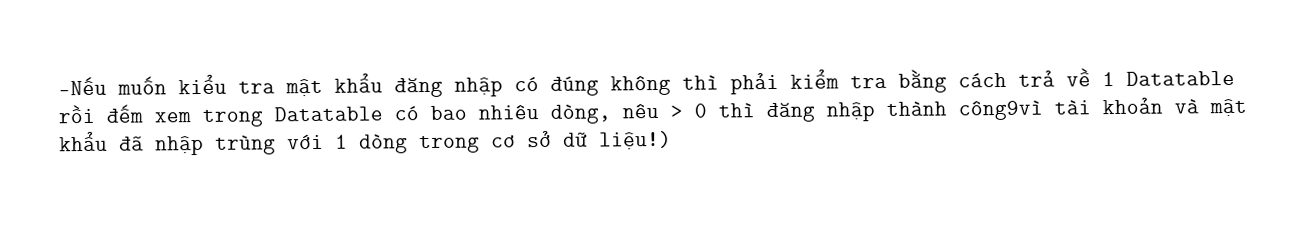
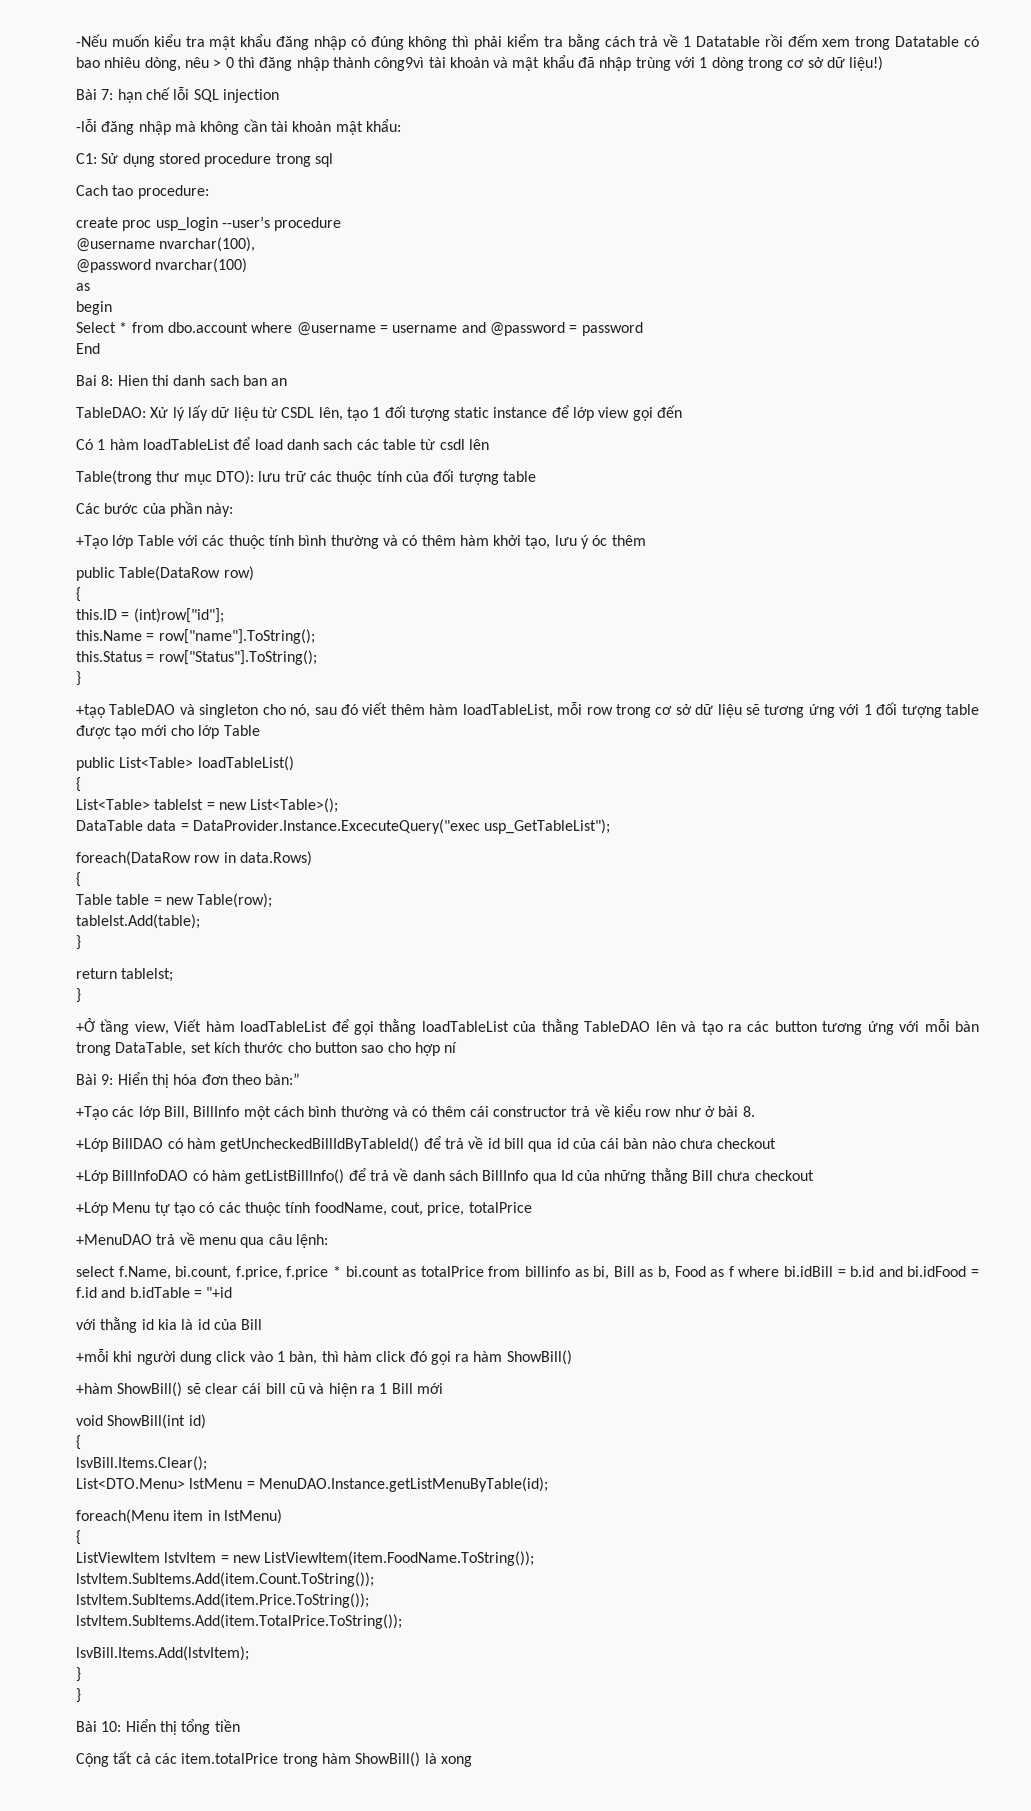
(672, 140) none -> [76,87,279,103] [76,119,401,135] [76,153,333,167] [76,185,209,199] [76,216,342,231] [76,237,256,252] [76,258,248,273] [76,283,90,291] [76,301,112,315] [76,322,643,336] [76,343,100,354] [76,375,288,386] [76,405,683,421] [76,437,489,450] [76,469,536,485] [76,501,234,517] [76,535,646,549] [76,566,254,581] [76,587,81,602] [76,608,224,623] [76,629,315,644] [76,650,317,665] [76,671,81,686] [76,702,979,718] [76,725,260,739] [76,756,294,771] [76,777,81,792] [76,798,339,813] [76,819,611,834] [76,851,312,866] [76,872,81,887] [76,893,273,908] [76,914,200,929] [76,935,81,950] [76,968,174,982] [76,988,81,1003] [76,1018,979,1035] [76,1042,458,1056] [76,1072,301,1088] [76,1104,755,1120] [76,1136,777,1152] [76,1168,814,1184] [76,1202,532,1216] [76,1232,328,1248] [76,1266,980,1280] [76,1287,233,1298] [76,1317,263,1333] [76,1349,572,1365] [76,1382,443,1397] [76,1414,206,1429] [76,1435,81,1450] [76,1456,207,1471] [76,1477,548,1492] [76,1509,282,1524] [76,1530,81,1545] [76,1551,535,1566] [76,1572,374,1587] [76,1593,369,1608] [76,1614,402,1629] [76,1646,249,1661] [76,1667,81,1682] [76,1688,81,1703] [76,1719,240,1735] [76,1751,472,1767] // Bài 7: hạn chế lỗi SQL injection // -lỗi đăng nhập mà không cần tài khoản mật khẩu: // C1: Sử dụng stored procedure trong sql // Cach tao procedure: // create proc usp_login --user’s procedure // @username nvarchar(100), // @password nvarchar(100) // as // begin // Select * from dbo.account where @username = username and @password = password // End // Bai 8: Hien thi danh sach ban an // TableDAO: Xử lý lấy dữ liệu từ CSDL lên, tạo 1 đối tượng static instance để lớp view gọi đến // Có 1 hàm loadTableList để load danh sach các table từ csdl lên // Table(trong thư mục DTO): lưu trữ các thuộc tính của đối tượng table // Các bước của phần này: // +Tạo lớp Table với các thuộc tính bình thường và có thêm hàm khởi tạo, lưu ý óc thêm // public Table(DataRow row) // { // this.ID = (int)row["id"]; // this.Name = row["name"].ToString(); // this.Status = row["Status"].ToString(); // } // +tạọ TableDAO và singleton cho nó, sau đó viết thêm hàm loadTableList, mỗi row trong cơ sở dữ liệu sẽ tương ứng với 1 đối tượng table được tạo mới cho lớp Table // public List<Table> loadTableList() // { // List<Table> tablelst = new List<Table>(); // DataTable data = DataProvider.Instance.ExcecuteQuery("exec usp_GetTableList"); // foreach(DataRow row in data.Rows) // { // Table table = new Table(row); // tablelst.Add(table); // } // return tablelst; // } // +Ở tầng view, Viết hàm loadTableList để gọi thằng loadTableList của thằng TableDAO lên và tạo ra các button tương ứng với mỗi bàn trong DataTable, set kích thước cho button sao cho hợp ní // Bài 9: Hiển thị hóa đơn theo bàn:” // +Tạo các lớp Bill, BillInfo một cách bình thường và có thêm cái constructor trả về kiểu row như ở bài 8. // +Lớp BillDAO có hàm getUncheckedBillIdByTableId() để trả về id bill qua id của cái bàn nào chưa checkout // +Lớp BillInfoDAO có hàm getListBillInfo() để trả về danh sách BillInfo qua Id của những thằng Bill chưa checkout // +Lớp Menu tự tạo có các thuộc tính foodName, cout, price, totalPrice // +MenuDAO trả về menu qua câu lệnh: // select f.Name, bi.count, f.price, f.price * bi.count as totalPrice from billinfo as bi, Bill as b, Food as f where bi.idBill = b.id and bi.idFood = f.id and b.idTable = "+id // với thằng id kia là id của Bill // +mỗi khi người dung click vào 1 bàn, thì hàm click đó gọi ra hàm ShowBill() // +hàm ShowBill() sẽ clear cái bill cũ và hiện ra 1 Bill mới // void ShowBill(int id) // { // lsvBill.Items.Clear(); // List<DTO.Menu> lstMenu = MenuDAO.Instance.getListMenuByTable(id); // foreach(Menu item in lstMenu) // { // ListViewItem lstvItem = new ListViewItem(item.FoodName.ToString()); // lstvItem.SubItems.Add(item.Count.ToString()); // lstvItem.SubItems.Add(item.Price.ToString()); // lstvItem.SubItems.Add(item.TotalPrice.ToString()); // lsvBill.Items.Add(lstvItem); // } // } // Bài 10: Hiển thị tổng tiền // Cộng tất cả các item.totalPrice trong hàm ShowBill() là xong

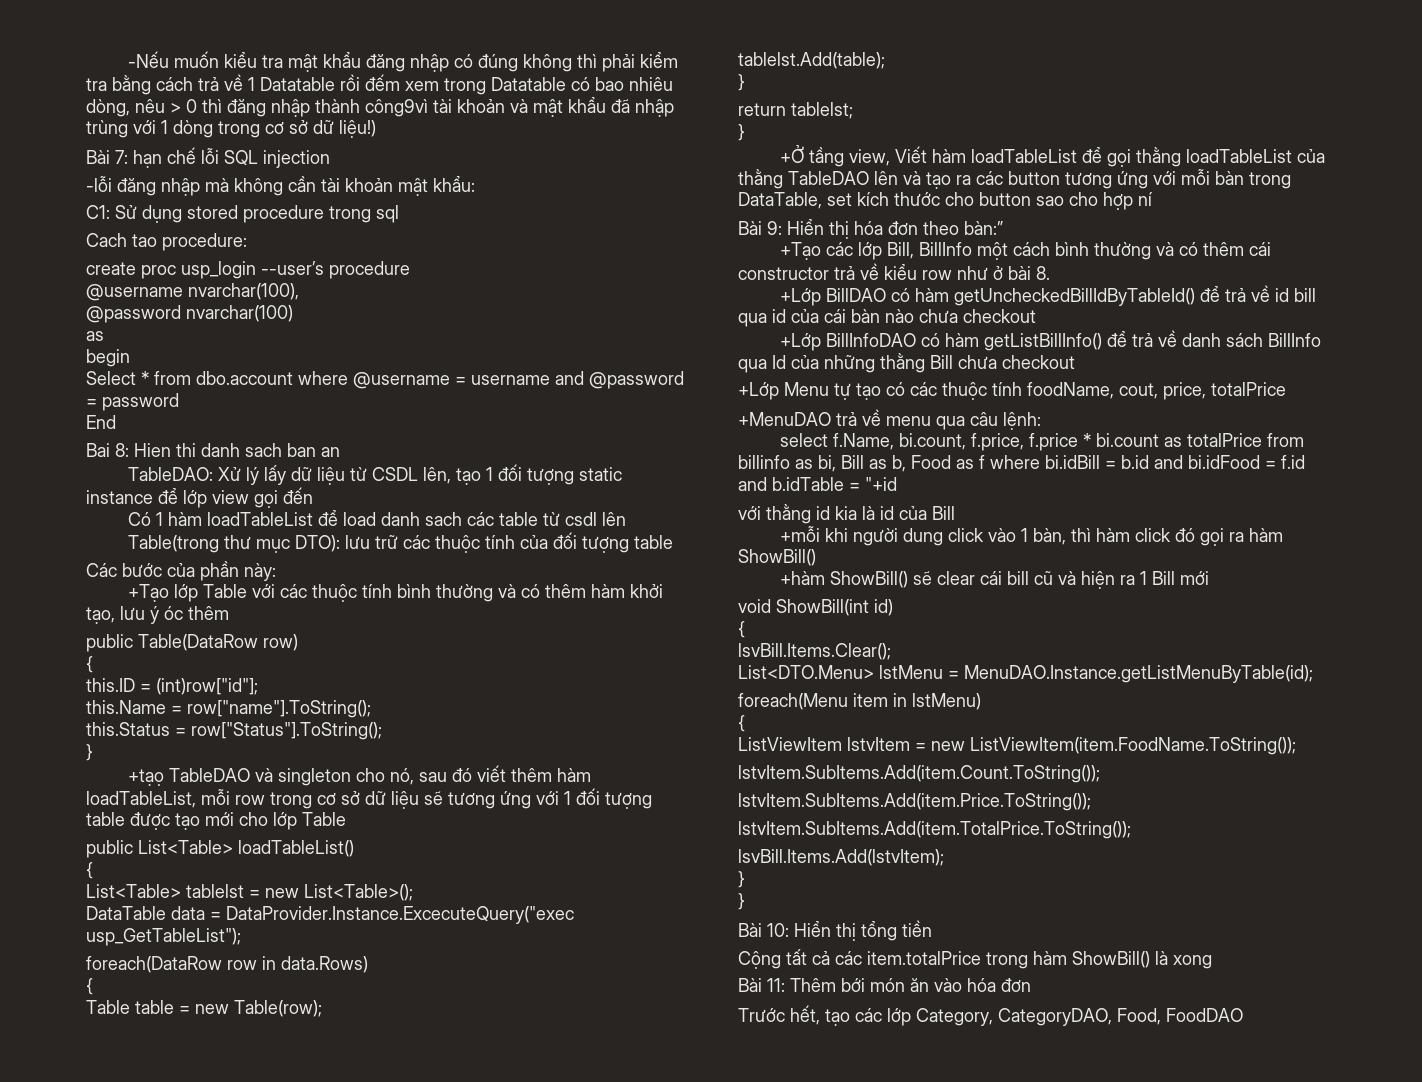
(472, 1761) none -> [738,978,1031,992] [738,1005,1243,1026] // Bài 11: Thêm bới món ăn vào hóa đơn // Trước hết, tạo các lớp Category, CategoryDAO, Food, FoodDAO

